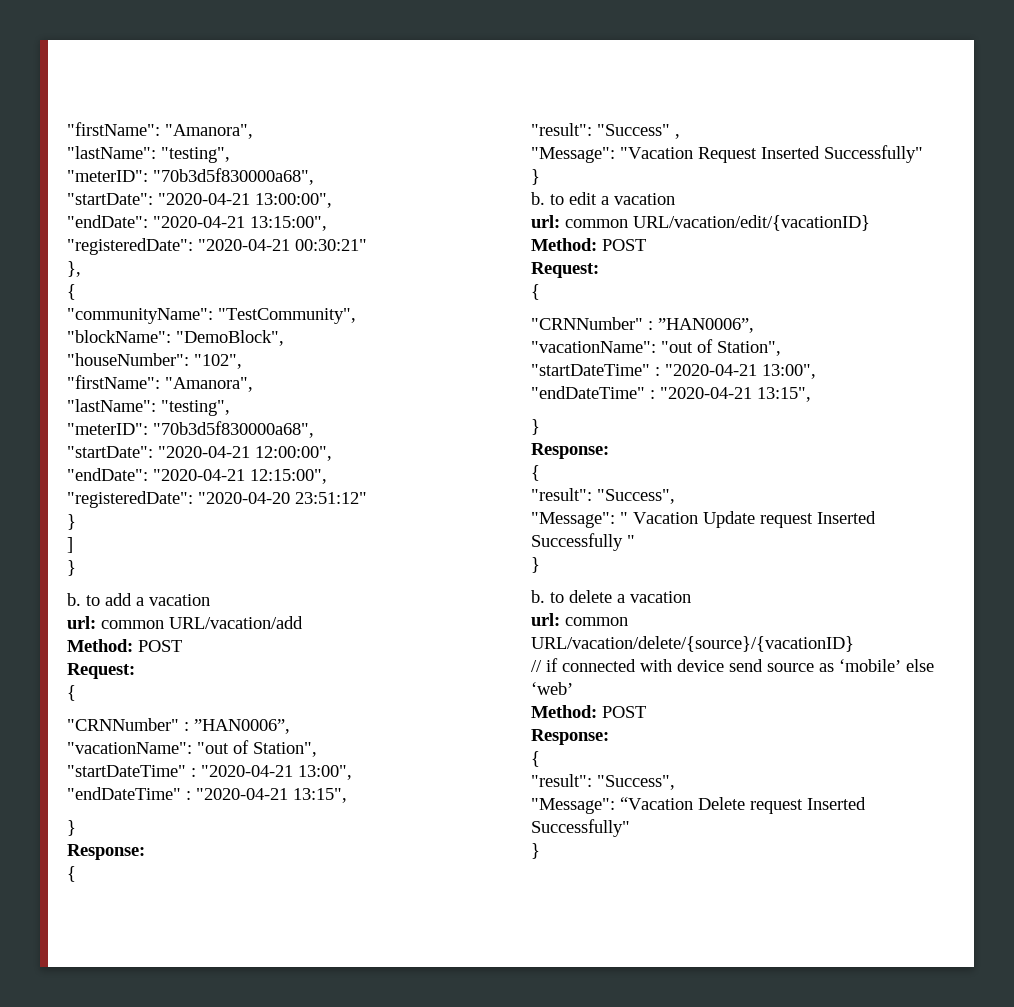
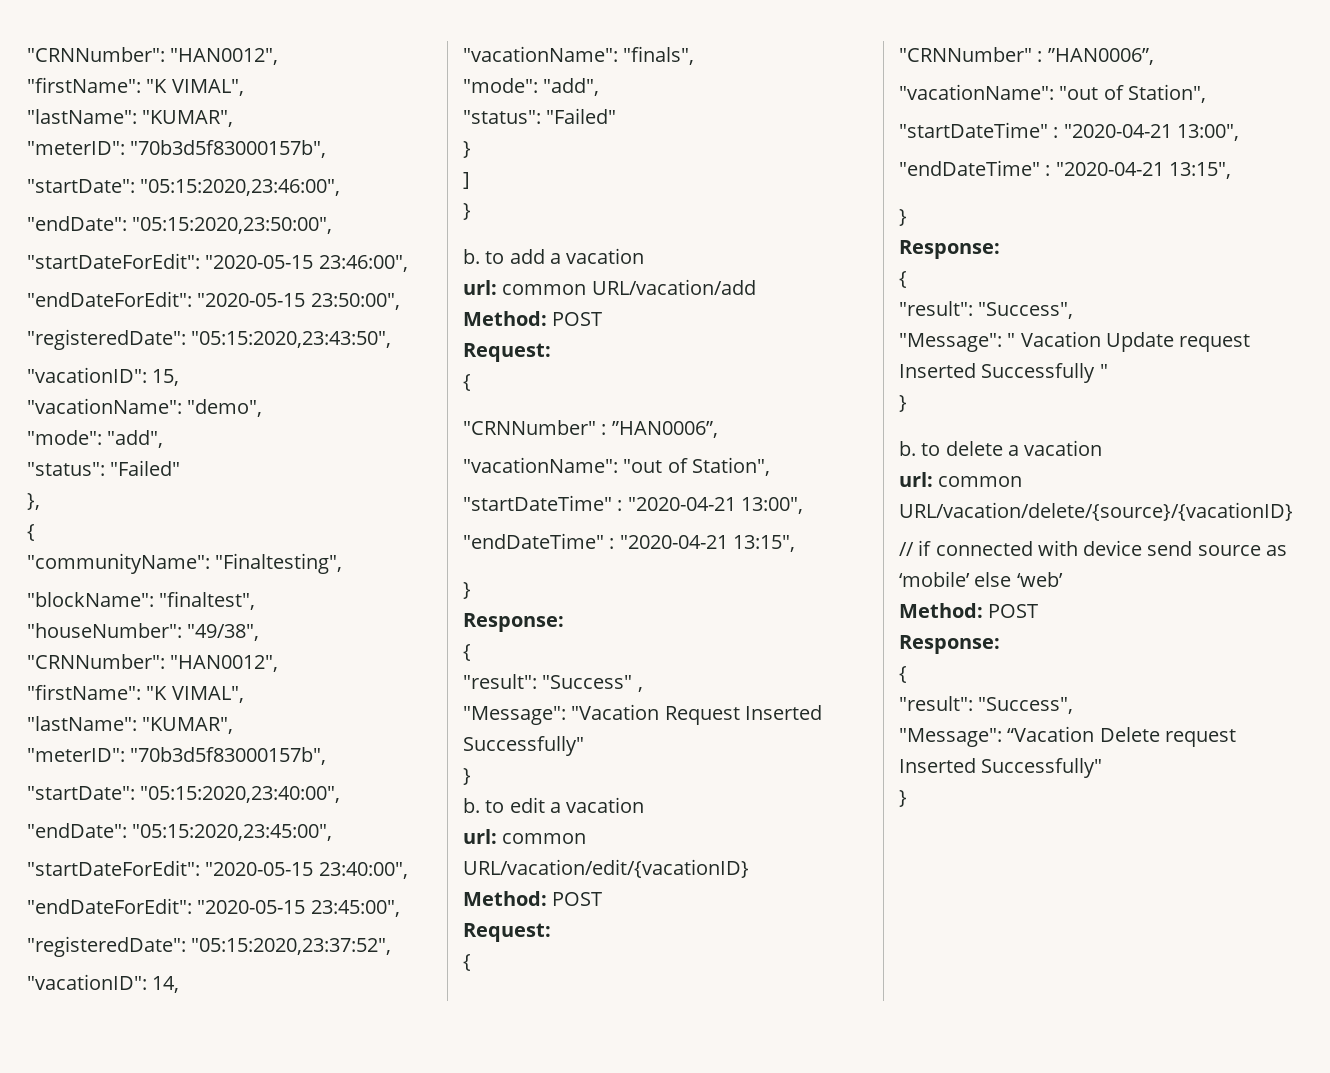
[67,122,253,139] [67,146,230,163] [67,168,314,185] [67,193,332,208] [67,215,327,231] [67,238,367,255] "firstName": "Amanora", // "lastName": "testing", // "meterID": "70b3d5f830000a68", // "startDate": "2020-04-21 13:00:00", // "endDate": "2020-04-21 13:15:00", // "registeredDate": "2020-04-21 00:30:21" -> [27,47,279,65] [27,77,244,96] [27,109,234,127] [27,140,327,158] [27,179,341,196] [27,216,333,234] [27,253,408,272] [27,291,400,310] [27,329,392,350] [27,367,180,386] [27,398,263,417] [27,430,164,448] [27,460,181,476] "CRNNumber": "HAN0012", // "firstName": "K VIMAL", // "lastName": "KUMAR", // "meterID": "70b3d5f83000157b", // "startDate": "05:15:2020,23:46:00", // "endDate": "05:15:2020,23:50:00", // "startDateForEdit": "2020-05-15 23:46:00", // "endDateForEdit": "2020-05-15 23:50:00", // "registeredDate": "05:15:2020,23:43:50", // "vacationID": 15, // "vacationName": "demo", // "mode": "add", // "status": "Failed"
[218,308,356,324] "TestCommunity", -> [215,553,343,574] "Finaltesting",
[176,330,284,346] "DemoBlock", -> [159,591,256,610] "finaltest",
[194,354,242,369] [67,375,253,392] [67,399,230,416] [67,421,314,438] [67,446,332,461] [67,468,327,484] [67,491,367,508] "102", // "firstName": "Amanora", // "lastName": "testing", // "meterID": "70b3d5f830000a68", // "startDate": "2020-04-21 12:00:00", // "endDate": "2020-04-21 12:15:00", // "registeredDate": "2020-04-20 23:51:12" -> [187,624,260,641] [27,654,279,672] [27,684,244,703] [27,716,234,734] [27,747,327,765] [27,786,341,803] [27,823,333,841] [27,860,408,879] [27,898,400,917] [27,936,392,957] [27,974,180,993] [463,46,695,65] [463,78,600,96] [463,108,617,124] "49/38", // "CRNNumber": "HAN0012", // "firstName": "K VIMAL", // "lastName": "KUMAR", // "meterID": "70b3d5f83000157b", // "startDate": "05:15:2020,23:40:00", // "endDate": "05:15:2020,23:45:00", // "startDateForEdit": "2020-05-15 23:40:00", // "endDateForEdit": "2020-05-15 23:45:00", // "registeredDate": "05:15:2020,23:37:52", // "vacationID": 14, // "vacationName": "finals", // "mode": "add", // "status": "Failed"

